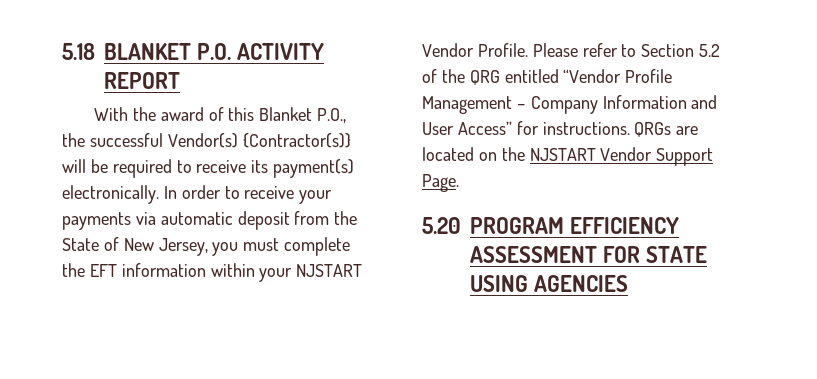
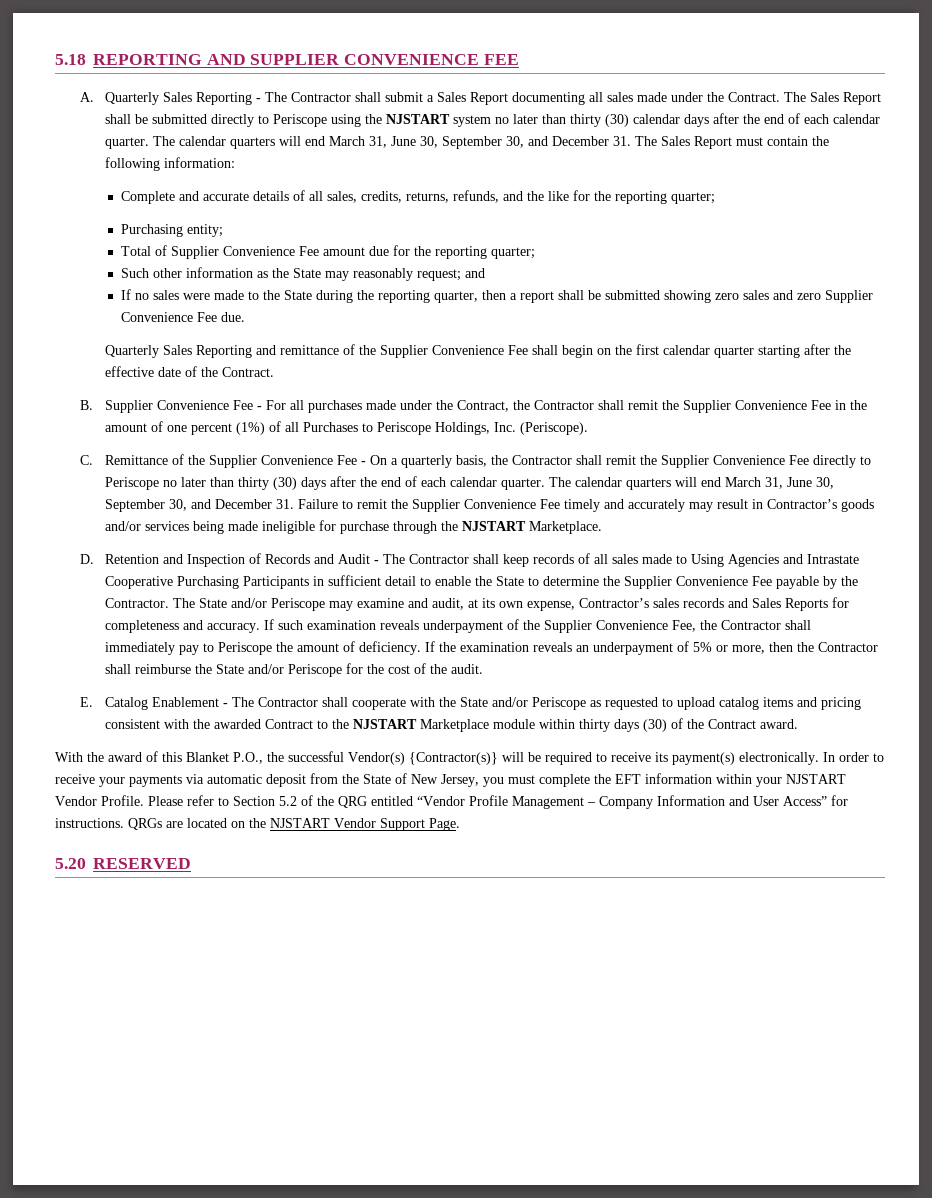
[104,43,325,60] [104,72,180,89] BLANKET P.O. ACTIVITY REPORT -> [93,54,519,65] [80,92,882,105] [105,113,881,127] [105,136,830,149] [105,157,236,171] [120,190,715,204] [120,224,223,237] [120,245,535,259] [120,267,485,281] [120,289,873,303] [120,312,245,322] [105,344,852,358] [105,366,275,377] [80,400,868,413] [105,421,589,435] [80,454,872,468] [105,476,835,490] [105,499,875,512] [105,520,603,534] [80,553,860,567] [105,575,859,589] [105,597,850,611] [105,619,812,633] [105,641,879,655] [105,663,484,677] [80,697,862,710] [105,718,799,732] REPORTING AND SUPPLIER CONVENIENCE FEE // A. Quarterly Sales Reporting - The Contractor shall submit a Sales Report documenting all sales made under the Contract. The Sales Report shall be submitted directly to Periscope using the NJSTART system no later than thirty (30) calendar days after the end of each calendar quarter. The calendar quarters will end March 31, June 30, September 30, and December 31. The Sales Report must contain the following information: // Complete and accurate details of all sales, credits, returns, refunds, and the like for the reporting quarter; // Purchasing entity; // Total of Supplier Convenience Fee amount due for the reporting quarter; // Such other information as the State may reasonably request; and // If no sales were made to the State during the reporting quarter, then a report shall be submitted showing zero sales and zero Supplier Convenience Fee due. // Quarterly Sales Reporting and remittance of the Supplier Convenience Fee shall begin on the first calendar quarter starting after the effective date of the Contract. // B. Supplier Convenience Fee - For all purchases made under the Contract, the Contractor shall remit the Supplier Convenience Fee in the amount of one percent (1%) of all Purchases to Periscope Holdings, Inc. (Periscope). // C. Remittance of the Supplier Convenience Fee - On a quarterly basis, the Contractor shall remit the Supplier Convenience Fee directly to Periscope no later than thirty (30) days after the end of each calendar quarter. The calendar quarters will end March 31, June 30, September 30, and December 31. Failure to remit the Supplier Convenience Fee timely and accurately may result in Contractor’s goods and/or services being made ineligible for purchase through the NJSTART Marketplace. // D. Retention and Inspection of Records and Audit - The Contractor shall keep records of all sales made to Using Agencies and Intrastate Cooperative Purchasing Participants in sufficient detail to enable the State to determine the Supplier Convenience Fee payable by the Contractor. The State and/or Periscope may examine and audit, at its own expense, Contractor’s sales records and Sales Reports for completeness and accuracy. If such examination reveals underpayment of the Supplier Convenience Fee, the Contractor shall immediately pay to Periscope the amount of deficiency. If the examination reveals an underpayment of 5% or more, then the Contractor shall reimburse the State and/or Periscope for the cost of the audit. // E. Catalog Enablement - The Contractor shall cooperate with the State and/or Periscope as requested to upload catalog items and pricing consistent with the awarded Contract to the NJSTART Marketplace module within thirty days (30) of the Contract award.
[470,217,680,234] [470,246,708,263] [470,275,629,292] PROGRAM EFFICIENCY ASSESSMENT FOR STATE USING AGENCIES -> [93,858,191,869] RESERVED

